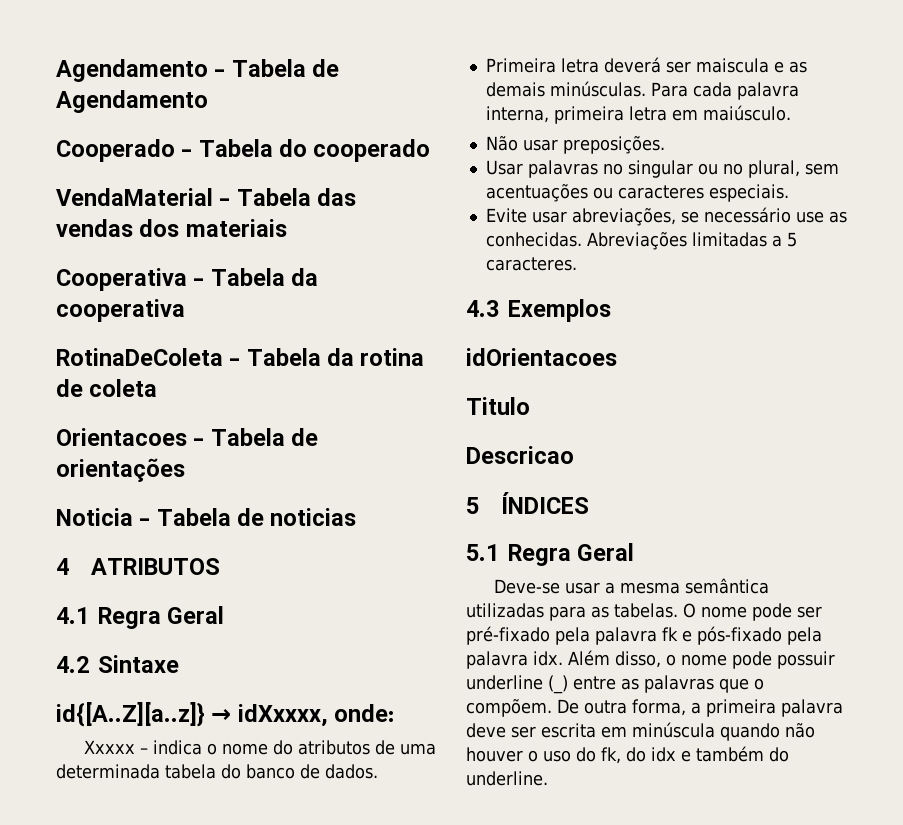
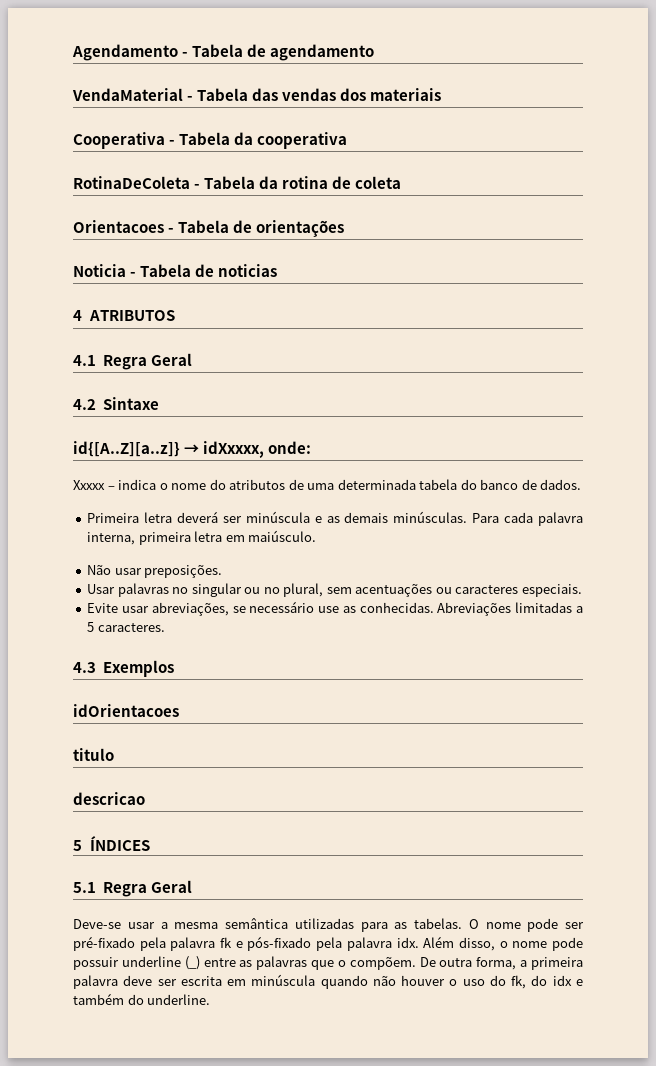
[56,90,208,113] [56,139,431,162] Agendamento // Cooperado - Tabela do cooperado -> [270,44,375,61] agendamento
[695,58,769,73] maiscula -> [245,511,310,523] minúscula
[466,397,530,415] [466,446,574,464] Titulo // Descricao -> [73,748,114,761] [73,792,145,805] titulo // descricao

